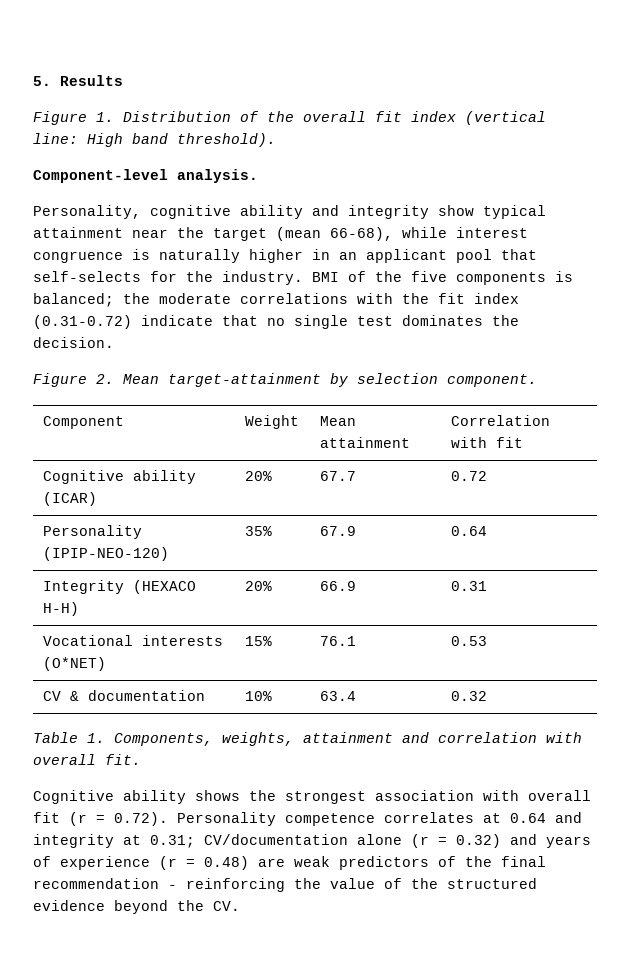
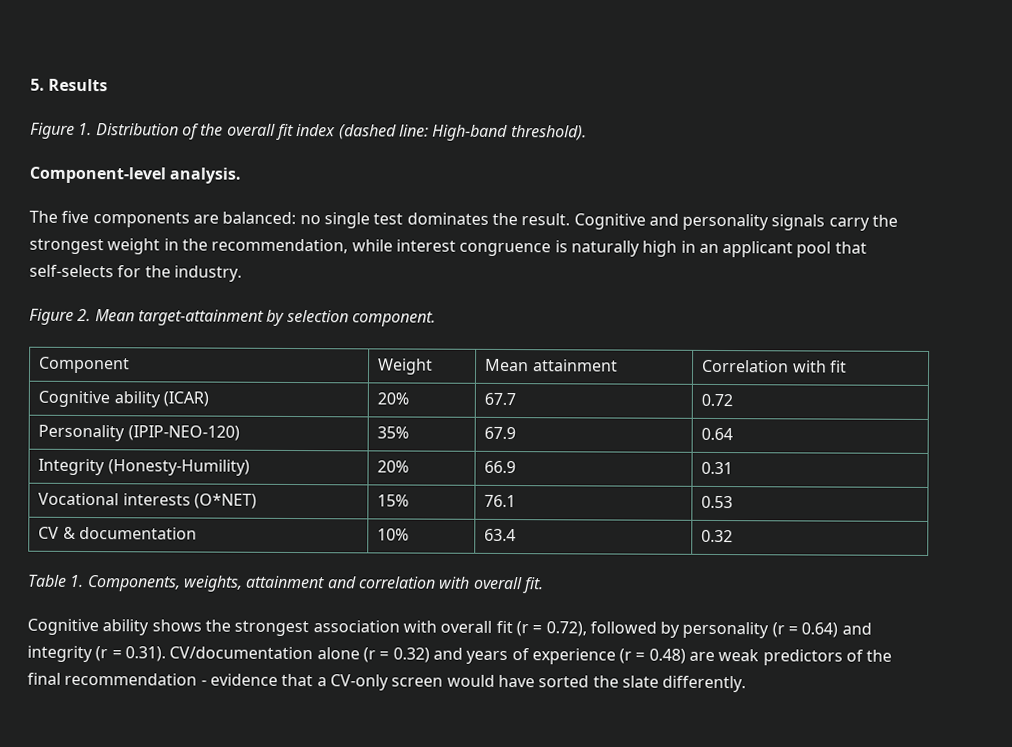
[465,111,546,125] [33,133,168,147] (vertical line: High band -> [338,124,509,142] (dashed line: High-band
[33,205,546,219] [33,227,393,241] Personality, cognitive ability and integrity show typical attainment near the target (mean 66-68), -> [29,210,899,231] [29,238,349,255] The five components are balanced: no single test dominates the result. Cognitive and personality signals carry the strongest weight in the recommendation,
[249,249,303,263] higher -> [642,240,678,257] high
[312,271,573,285] [33,293,519,307] [33,315,519,329] [33,337,114,348] BMI of the five components is balanced; the moderate correlations with the fit index (0.31-0.72) indicate that no single test dominates the decision. -> (242, 273) none
[133,580,197,594] [43,602,80,616] (HEXACO H-H) -> [107,459,250,476] (Honesty-Humility)
[114,812,582,826] [33,834,195,848] 0.72). Personality competence correlates at 0.64 and integrity at 0.31; -> [545,621,872,639] [27,645,166,663] 0.72), followed by personality (r = 0.64) and integrity (r = 0.31).
[186,878,537,892] [33,900,240,914] reinforcing the value of the structured evidence beyond the CV. -> [209,673,747,693] evidence that a CV-only screen would have sorted the slate differently.

